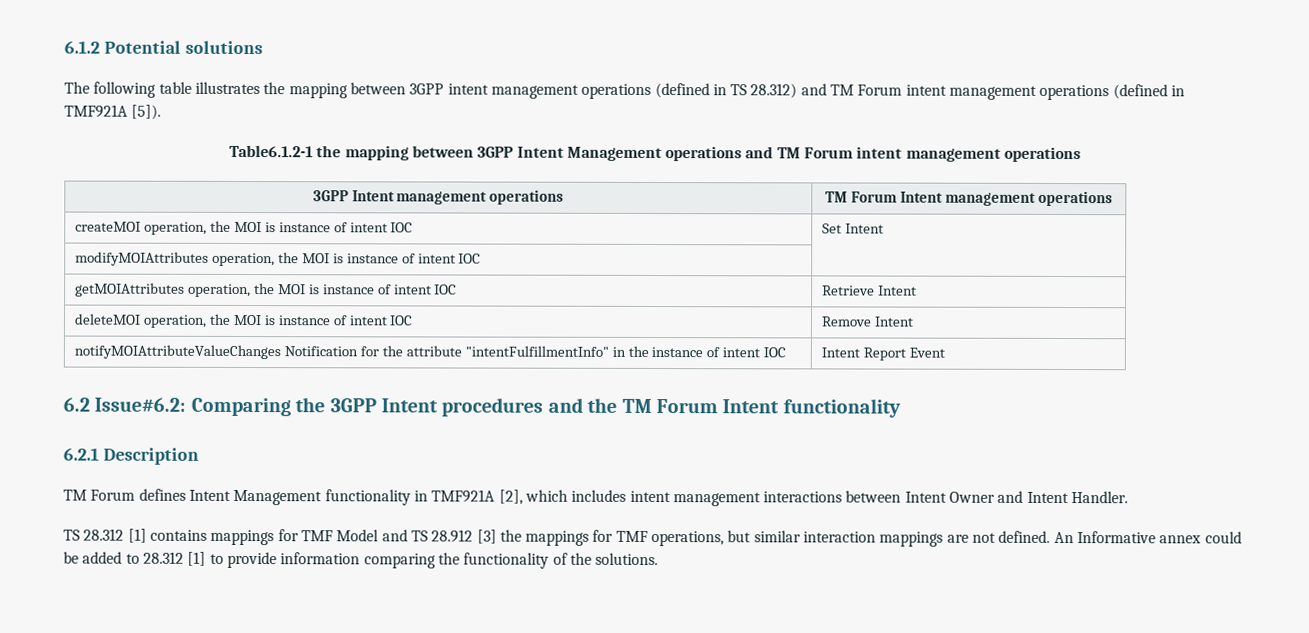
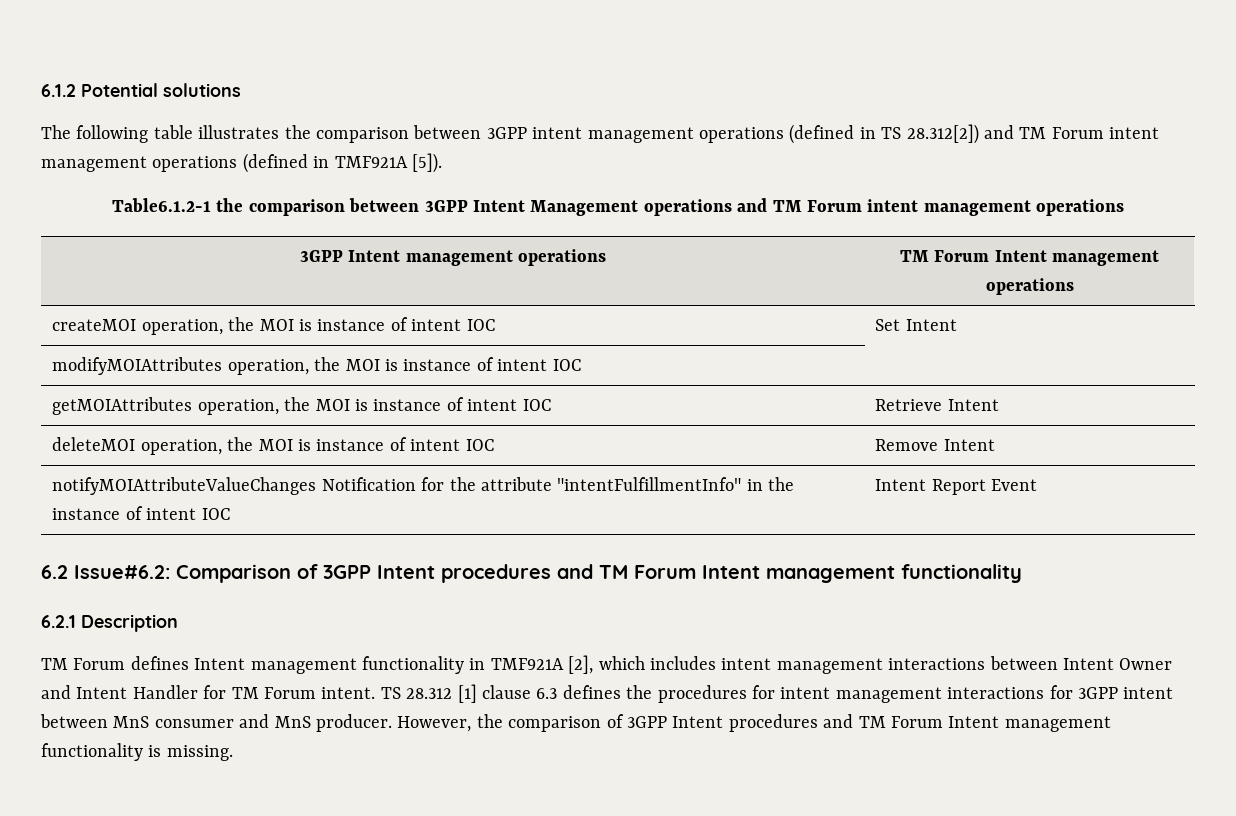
[288,83,348,99] mapping -> [316,127,409,143] comparison
[750,83,798,99] 28.312) -> [906,124,979,144] 28.312[2])
[344,145,409,161] mapping -> [248,199,345,216] comparison
[190,397,780,417] Comparing the 3GPP Intent procedures and the TM Forum Intent -> [176,564,895,583] Comparison of 3GPP Intent procedures and TM Forum Intent management
[233,489,323,506] Management -> [250,658,357,674] management
[1071,491,1129,504] [63,528,1242,547] [63,551,659,569] Handler. // TS 28.312 [1] contains mappings for TMF Model and TS 28.912 [3] the mappings for TMF operations, but similar interaction mappings are not defined. An Informative annex could be added to 28.312 [1] to provide information comparing the functionality of the solutions. -> [132,684,1174,703] [40,714,1111,732] [41,743,233,761] Handler for TM Forum intent. TS 28.312 [1] clause 6.3 defines the procedures for intent management interactions for 3GPP intent between MnS consumer and MnS producer. However, the comparison of 3GPP Intent procedures and TM Forum Intent management functionality is missing.

